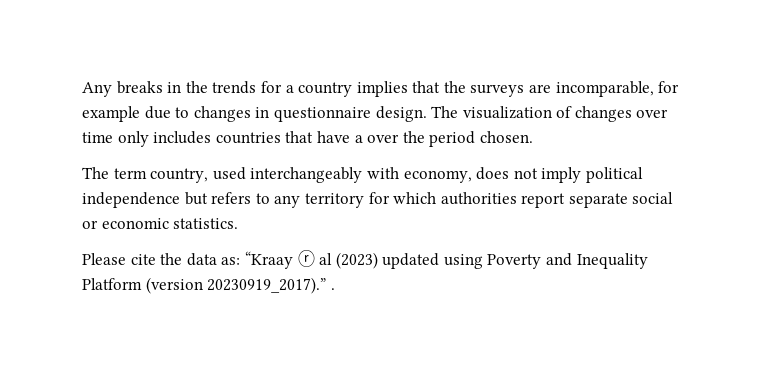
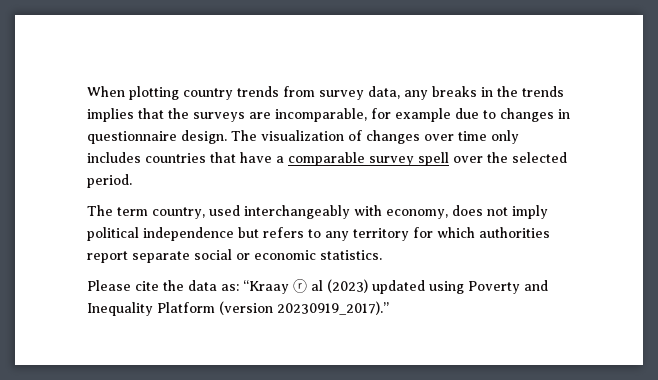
[82,82,112,97] Any -> [87,86,428,100] When plotting country trends from survey data, any
[260,81,353,97] for a country -> (564, 91) none
[367,131,533,147] over the period chosen. -> [288,152,567,166] [87,174,132,188] comparable survey spell over the selected period.
[330,288,335,290] . -> (389, 308) none

